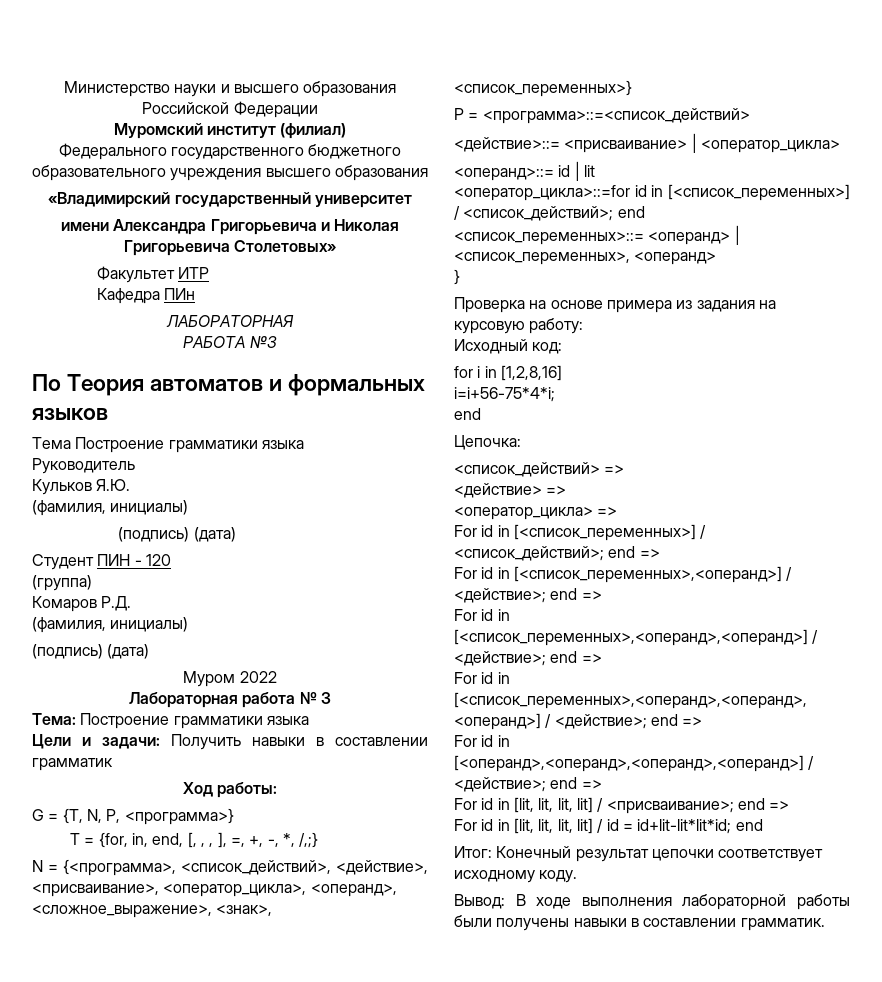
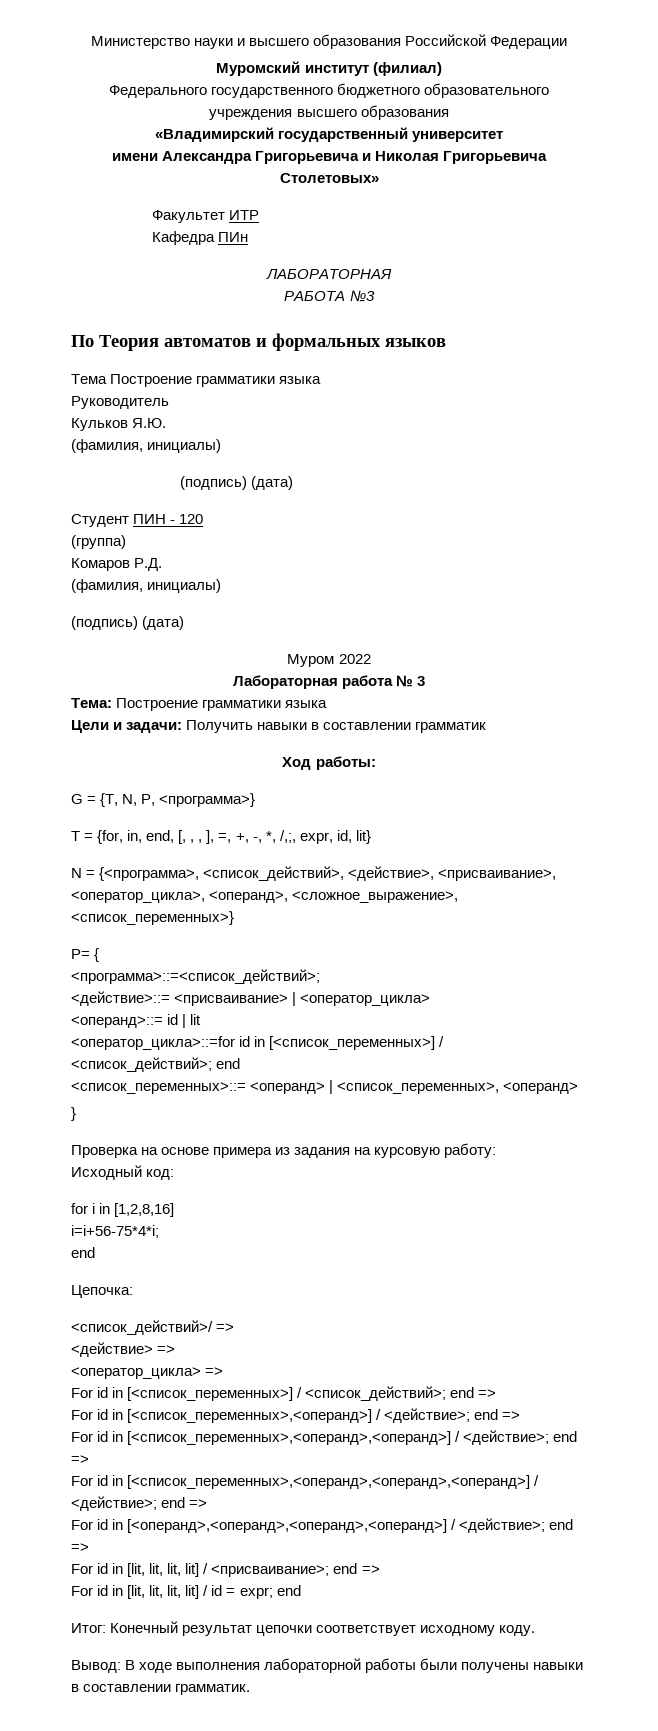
[299,832,319,848] /,;} -> [279,830,371,844] /,;, expr, id, lit}
[216,905,273,916] <знак>, -> (459, 897) none
[454,108,750,124] P = <программа>::=<список_действий> -> [71,948,100,962] [71,969,320,984] P= { // <программа>::=<список_действий>;
[454,462,600,477] <список_действий> -> [71,1320,213,1335] <список_действий>/
[637,819,732,834] id+lit-lit*lit*id; -> [239,1587,273,1599] expr;

